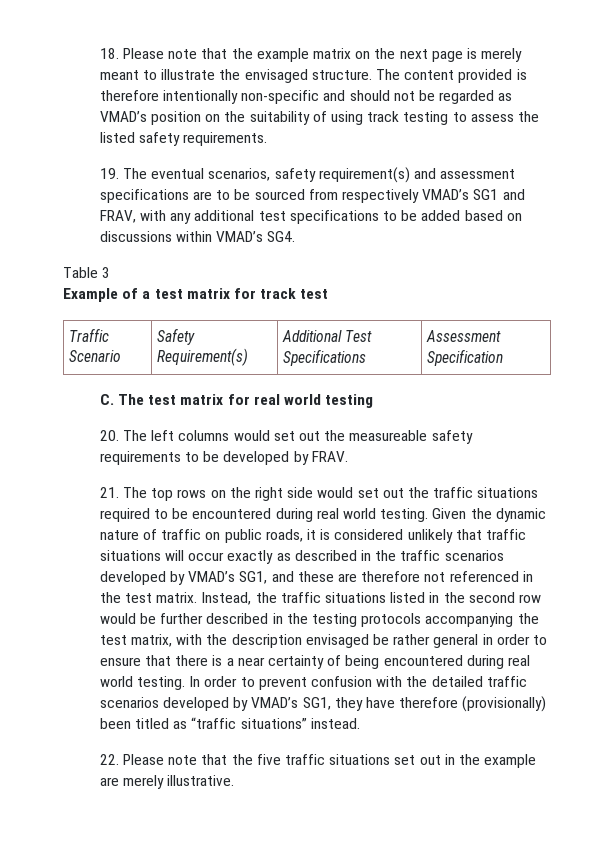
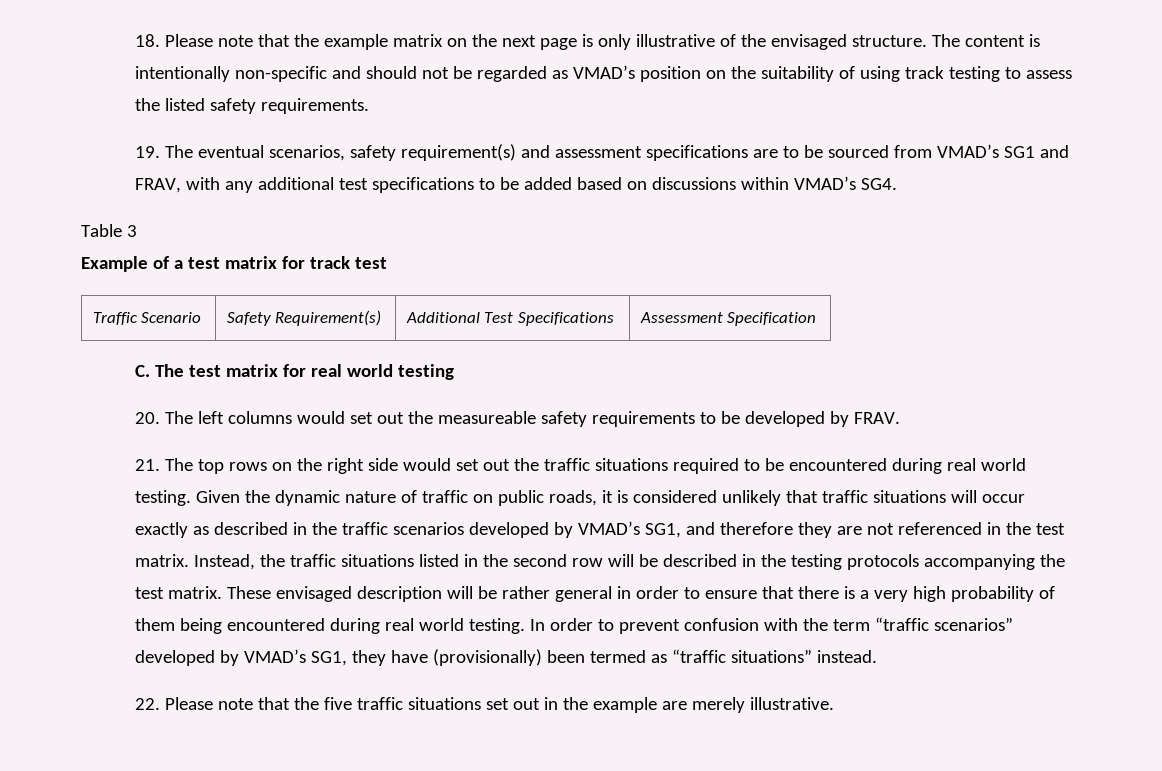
[481,48,523,62] [99,69,216,80] merely meant to illustrate -> [597,34,736,50] only illustrative of
[458,69,527,83] [99,90,159,101] provided is therefore -> [1028,34,1040,47] is
[341,189,419,203] respectively -> (932, 151) none
[297,571,421,582] these are therefore -> [719,522,862,538] therefore they are
[99,613,204,624] would be further -> [607,554,658,567] will be
[131,634,369,648] matrix, with the description envisaged -> [167,586,473,602] matrix. These envisaged description will
[237,655,342,669] near certainty of -> [873,586,1055,602] [134,618,175,631] very high probability of them
[431,676,527,687] [99,697,159,708] detailed traffic scenarios -> [832,617,1013,631] term “traffic scenarios”
[399,697,459,708] therefore -> (428, 656) none
[135,718,170,729] titled -> [589,650,646,663] termed

